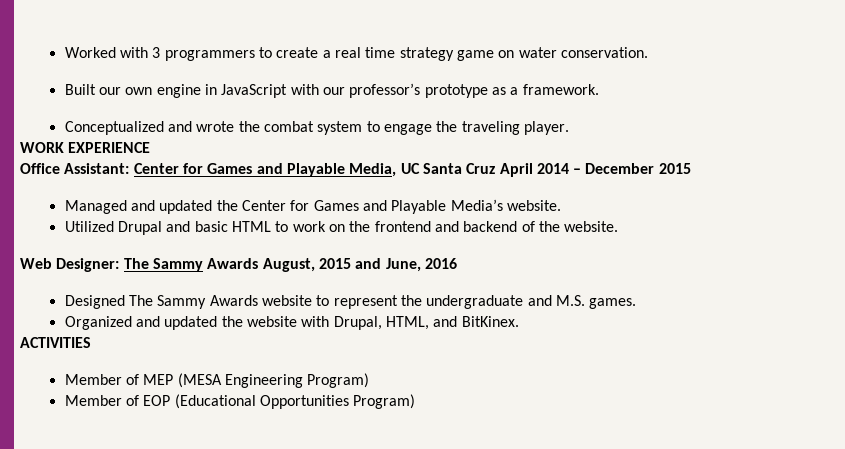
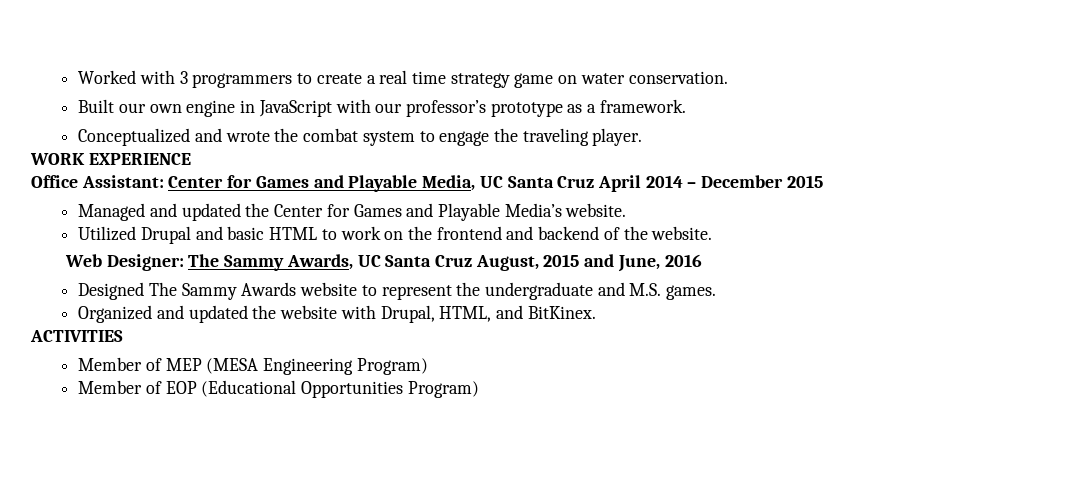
[207,258,259,269] Awards -> [286,254,472,270] Awards, UC Santa Cruz

